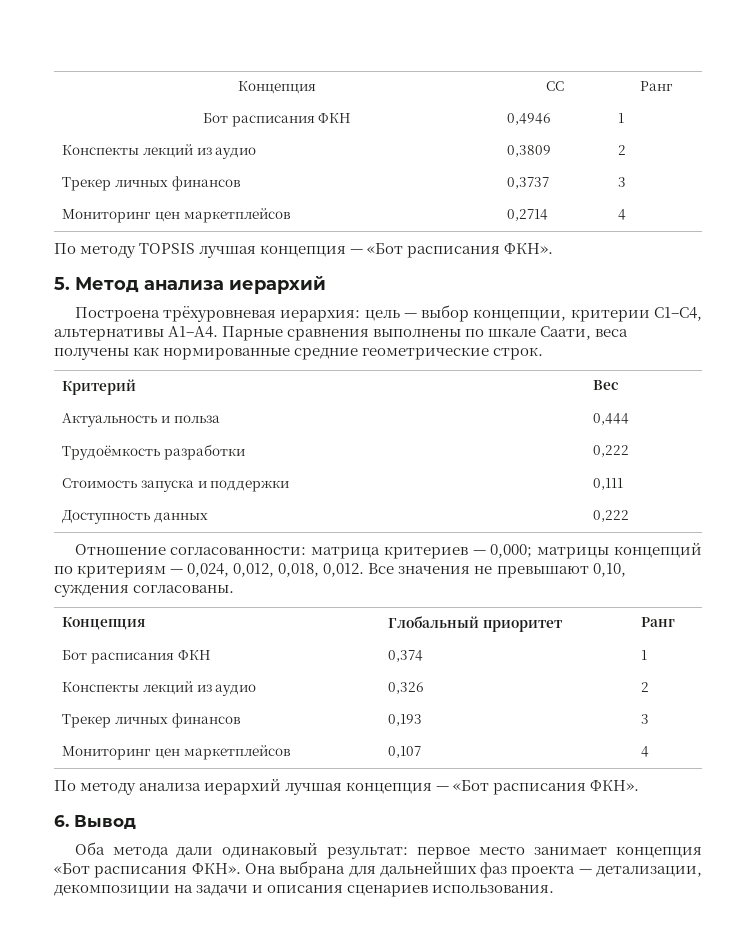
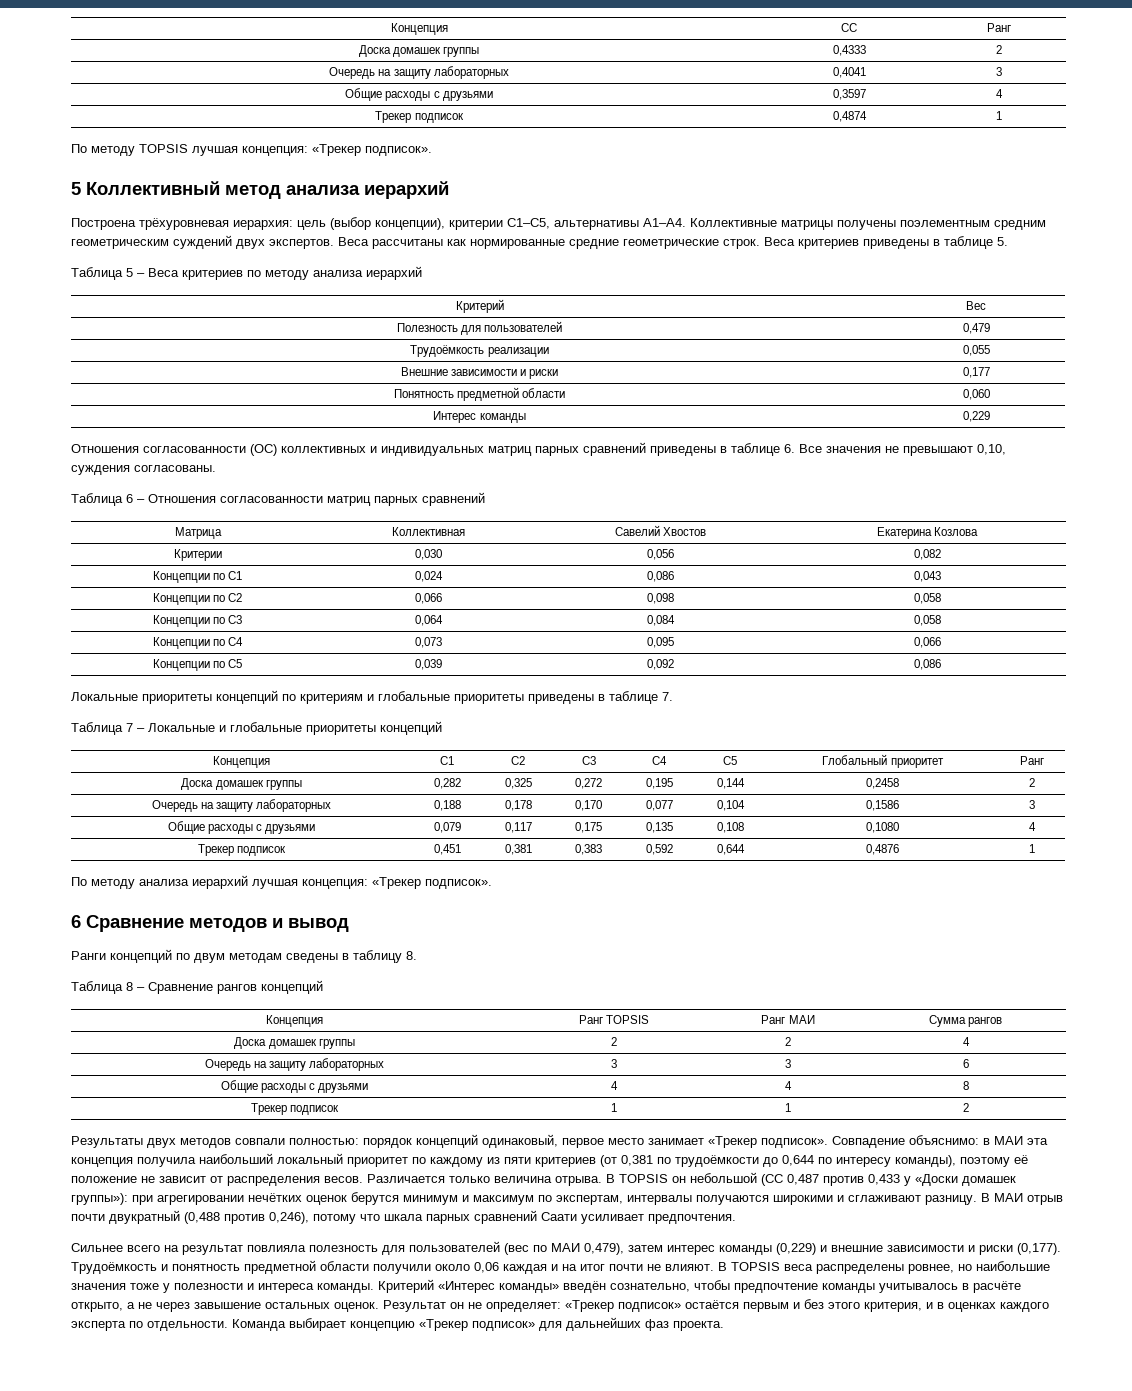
[202,113,352,127] [507,113,552,125] [618,113,625,123] [62,144,257,159] [507,145,552,157] [618,145,627,155] [62,176,241,191] [507,177,550,189] [618,177,627,187] [62,208,291,223] [507,209,549,221] [618,209,627,220] [54,243,554,258] [54,277,139,293] Бот расписания ФКН | 0,4946 | 1 // Конспекты лекций из аудио | 0,3809 | 2 // Трекер личных финансов | 0,3737 | 3 // Мониторинг цен маркетплейсов | 0,2714 | 4 // По методу TOPSIS лучшая концепция — «Бот расписания ФКН». // 5. Метод -> [358,45,480,57] [832,45,866,56] [995,45,1002,54] [329,66,509,79] [832,67,866,78] [995,67,1002,76] [345,88,493,101] [832,89,866,100] [995,89,1003,98] [375,111,464,123] [832,111,867,122] [995,111,1002,120] [71,144,432,156] [71,181,281,199] Доска домашек группы | 0,4333 | 2 // Очередь на защиту лабораторных | 0,4041 | 3 // Общие расходы с друзьями | 0,3597 | 4 // Трекер подписок | 0,4874 | 1 // По методу TOPSIS лучшая концепция: «Трекер подписок». // 5 Коллективный метод
[403,305,702,322] [54,326,629,341] [54,348,129,360] — выбор концепции, критерии C1–C4, альтернативы A1–A4. Парные сравнения выполнены по шкале Саати, веса получены -> [330,217,1046,230] [71,235,443,249] (выбор концепции), критерии C1–C5, альтернативы A1–A4. Коллективные матрицы получены поэлементным средним геометрическим суждений двух экспертов. Веса рассчитаны
[62,379,137,395] [593,380,620,390] [62,413,220,427] [593,413,630,425] [62,444,245,460] [593,445,630,457] [62,478,290,492] [593,478,624,490] [62,510,208,524] [593,510,630,522] [74,542,703,559] [54,563,365,578] // Критерий | Вес // Актуальность и польза | 0,444 // Трудоёмкость разработки | 0,222 // Стоимость запуска и поддержки | 0,111 // Доступность данных | 0,222 // Отношение согласованности: матрица критериев — 0,000; матрицы концепций по критериям — 0,024, 0,012, 0,018, 0,012. -> [764,236,1008,249] [71,266,422,280] [455,299,504,313] [966,301,986,310] [396,321,563,335] [962,323,990,334] [410,345,549,357] [962,345,990,356] [400,367,559,379] [962,367,990,378] [393,387,566,401] [962,389,990,400] [433,411,526,423] [962,411,990,422] [71,442,795,456] Веса критериев приведены в таблице 5. // Таблица 5 – Веса критериев по методу анализа иерархий // Критерий | Вес // Полезность для пользователей | 0,479 // Трудоёмкость реализации | 0,055 // Внешние зависимости и риски | 0,177 // Понятность предметной области | 0,060 // Интерес команды | 0,229 // Отношения согласованности (ОС) коллективных и индивидуальных матриц парных сравнений приведены в таблице 6.
[62,617,146,630] [388,616,562,632] [641,617,676,627] [62,650,211,664] [388,650,424,662] [641,650,648,660] [62,681,257,696] [388,682,425,694] [641,682,650,692] [62,713,241,728] [388,714,423,726] [641,714,650,724] [62,745,291,760] [388,746,422,758] [641,746,650,757] // Концепция | Глобальный приоритет | Ранг // Бот расписания ФКН | 0,374 | 1 // Конспекты лекций из аудио | 0,326 | 2 // Трекер личных финансов | 0,193 | 3 // Мониторинг цен маркетплейсов | 0,107 | 4 -> [71,492,485,506] [174,527,222,539] [391,527,465,536] [614,525,707,536] [876,527,979,539] [173,549,222,561] [414,549,442,560] [647,549,674,560] [913,549,941,560] [152,571,243,583] [414,571,443,582] [647,571,674,582] [913,571,941,582] [152,593,243,605] [414,593,442,604] [647,593,674,604] [913,593,941,604] [152,615,243,627] [414,615,443,626] [647,615,675,626] [913,615,941,626] [152,637,244,649] [414,637,442,648] [647,637,674,648] [913,637,941,648] [152,659,243,671] [414,659,442,670] [647,659,674,670] [913,659,941,670] [71,690,673,704] [71,721,442,735] [213,756,270,768] [440,756,455,765] [511,756,525,765] [581,756,596,765] [652,756,667,765] [723,756,737,765] [822,754,944,768] [1020,756,1044,765] [181,778,302,790] [433,778,461,789] [504,778,532,789] [575,778,602,789] [645,778,673,789] [716,778,745,789] [866,778,899,789] [1029,778,1035,787] [151,799,332,812] [433,800,461,811] [504,800,532,811] [575,800,602,811] [645,800,673,811] [716,800,745,811] [866,800,899,811] [1029,800,1035,809] [167,821,316,834] [433,822,461,833] [504,822,532,833] [575,822,602,833] [645,822,673,833] [716,822,744,833] [866,822,899,833] [1029,822,1036,831] [197,844,287,856] [433,844,461,855] [504,844,532,855] [575,844,602,855] [645,844,673,855] [716,844,745,855] [866,844,899,855] [1029,844,1035,853] // Таблица 6 – Отношения согласованности матриц парных сравнений // Матрица | Коллективная | Савелий Хвостов | Екатерина Козлова // Критерии | 0,030 | 0,056 | 0,082 // Концепции по C1 | 0,024 | 0,086 | 0,043 // Концепции по C2 | 0,066 | 0,098 | 0,058 // Концепции по C3 | 0,064 | 0,084 | 0,058 // Концепции по C4 | 0,073 | 0,095 | 0,066 // Концепции по C5 | 0,039 | 0,092 | 0,086 // Локальные приоритеты концепций по критериям и глобальные приоритеты приведены в таблице 7. // Таблица 7 – Локальные и глобальные приоритеты концепций // Концепция | C1 | C2 | C3 | C4 | C5 | Глобальный приоритет | Ранг // Доска домашек группы | 0,282 | 0,325 | 0,272 | 0,195 | 0,144 | 0,2458 | 2 // Очередь на защиту лабораторных | 0,188 | 0,178 | 0,170 | 0,077 | 0,104 | 0,1586 | 3 // Общие расходы с друзьями | 0,079 | 0,117 | 0,175 | 0,135 | 0,108 | 0,1080 | 4 // Трекер подписок | 0,451 | 0,381 | 0,383 | 0,592 | 0,644 | 0,4876 | 1
[346,780,640,795] [54,815,136,829] [74,842,702,859] [54,861,702,878] [54,884,555,897] концепция — «Бот расписания ФКН». // 6. Вывод // Оба метода дали одинаковый результат: первое место занимает концепция «Бот расписания ФКН». Она выбрана для дальнейших фаз проекта — детализации, декомпозиции на задачи и описания сценариев использования. -> [302,877,492,889] [71,915,349,932] [71,949,417,963] [71,980,323,994] [266,1015,323,1027] [578,1015,650,1024] [761,1015,815,1024] [928,1015,1003,1027] [234,1037,355,1049] [611,1037,617,1046] [785,1037,791,1046] [962,1037,970,1046] [204,1058,385,1071] [611,1059,617,1068] [785,1059,791,1068] [962,1059,969,1068] [220,1080,369,1093] [611,1081,618,1090] [785,1081,792,1090] [962,1081,969,1090] [250,1103,340,1115] [611,1103,617,1112] [785,1103,791,1112] [962,1103,969,1112] [71,1134,1048,1148] [71,1153,1028,1167] [71,1172,1016,1186] [71,1192,1063,1205] [71,1210,736,1224] [71,1241,1061,1255] [71,1260,1050,1274] [71,1279,1021,1293] [71,1299,1049,1312] [71,1317,724,1331] концепция: «Трекер подписок». // 6 Сравнение методов и вывод // Ранги концепций по двум методам сведены в таблицу 8. // Таблица 8 – Сравнение рангов концепций // Концепция | Ранг TOPSIS | Ранг МАИ | Сумма рангов // Доска домашек группы | 2 | 2 | 4 // Очередь на защиту лабораторных | 3 | 3 | 6 // Общие расходы с друзьями | 4 | 4 | 8 // Трекер подписок | 1 | 1 | 2 // Результаты двух методов совпали полностью: порядок концепций одинаковый, первое место занимает «Трекер подписок». Совпадение объяснимо: в МАИ эта концепция получила наибольший локальный приоритет по каждому из пяти критериев (от 0,381 по трудоёмкости до 0,644 по интересу команды), поэтому её положение не зависит от распределения весов. Различается только величина отрыва. В TOPSIS он небольшой (CC 0,487 против 0,433 у «Доски домашек группы»): при агрегировании нечётких оценок берутся минимум и максимум по экспертам, интервалы получаются широкими и сглаживают разницу. В МАИ отрыв почти двукратный (0,488 против 0,246), потому что шкала парных сравнений Саати усиливает предпочтения. // Сильнее всего на результат повлияла полезность для пользователей (вес по МАИ 0,479), затем интерес команды (0,229) и внешние зависимости и риски (0,177). Трудоёмкость и понятность предметной области получили около 0,06 каждая и на итог почти не влияют. В TOPSIS веса распределены ровнее, но наибольшие значения тоже у полезности и интереса команды. Критерий «Интерес команды» введён сознательно, чтобы предпочтение команды учитывалось в расчёте открыто, а не через завышение остальных оценок. Результат он не определяет: «Трекер подписок» остаётся первым и без этого критерия, и в оценках каждого эксперта по отдельности. Команда выбирает концепцию «Трекер подписок» для дальнейших фаз проекта.

